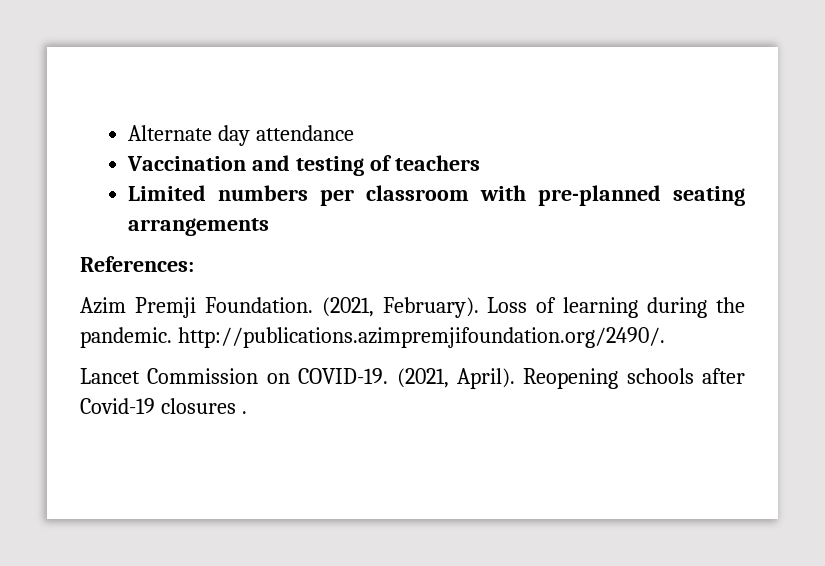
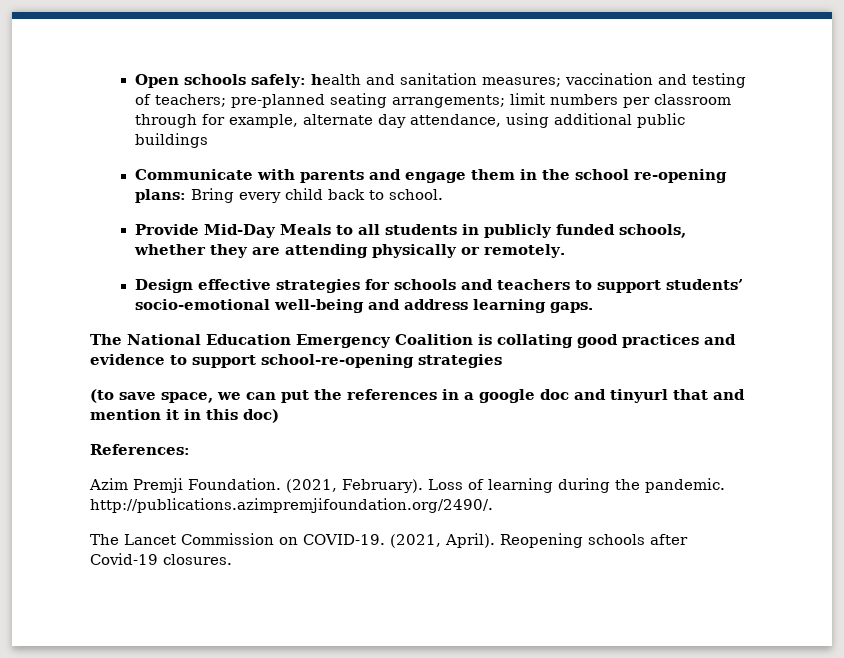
[128,125,355,146] [127,155,481,176] [128,185,745,206] [128,218,270,236] Alternate day attendance // Vaccination and testing of teachers // Limited numbers per classroom with pre-planned seating arrangements -> [134,73,746,88] [134,93,731,108] [134,113,685,128] [134,133,208,148] [134,169,727,183] [134,188,443,203] [134,224,686,238] [133,244,565,258] [134,279,743,293] [134,299,593,313] [90,334,736,348] [90,354,502,368] [90,389,745,403] [90,409,279,423] Open schools safely: health and sanitation measures; vaccination and testing of teachers; pre-planned seating arrangements; limit numbers per classroom through for example, alternate day attendance, using additional public buildings // Communicate with parents and engage them in the school re-opening plans: Bring every child back to school. // Provide Mid-Day Meals to all students in publicly funded schools, whether they are attending physically or remotely. // Design effective strategies for schools and teachers to support students’ socio-emotional well-being and address learning gaps. // The National Education Emergency Coalition is collating good practices and evidence to support school-re-opening strategies // (to save space, we can put the references in a google doc and tinyurl that and mention it in this doc)
(665, 337) none -> [90,534,119,545] The
[160,398,247,414] closures . -> [163,554,232,565] closures.

